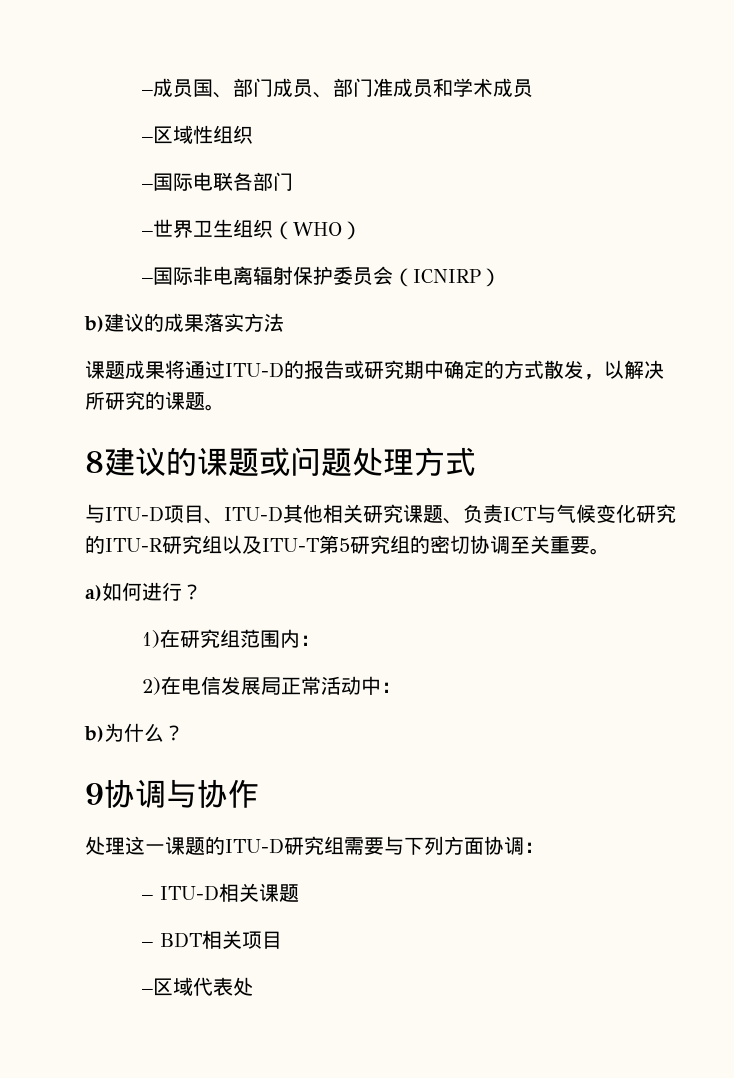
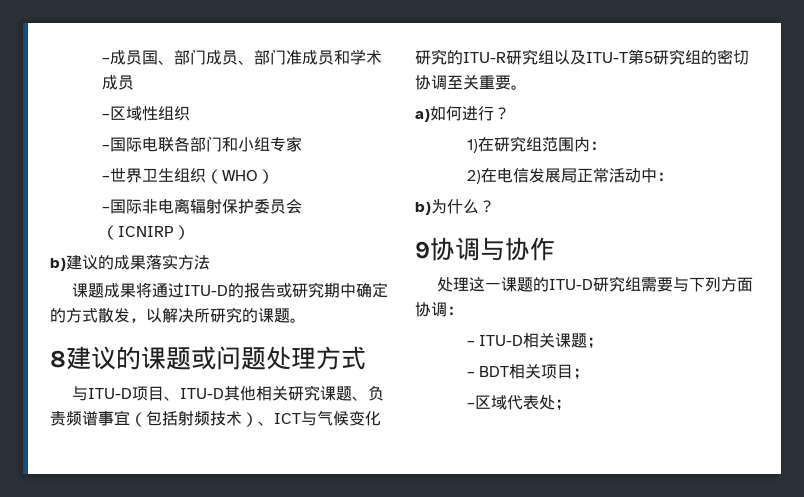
(294, 181) none -> [221,136,302,152] 和小组专家
(503, 514) none -> [66,410,274,427] 频谱事宜（包括射频技术）、
(300, 893) none -> [586,337,603,349] ；
(283, 940) none -> [572,368,589,380] ；
(254, 986) none -> [554,399,571,411] ；

